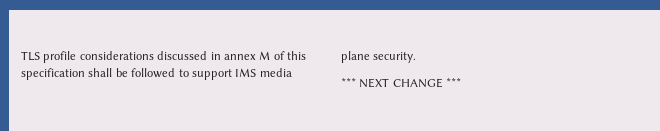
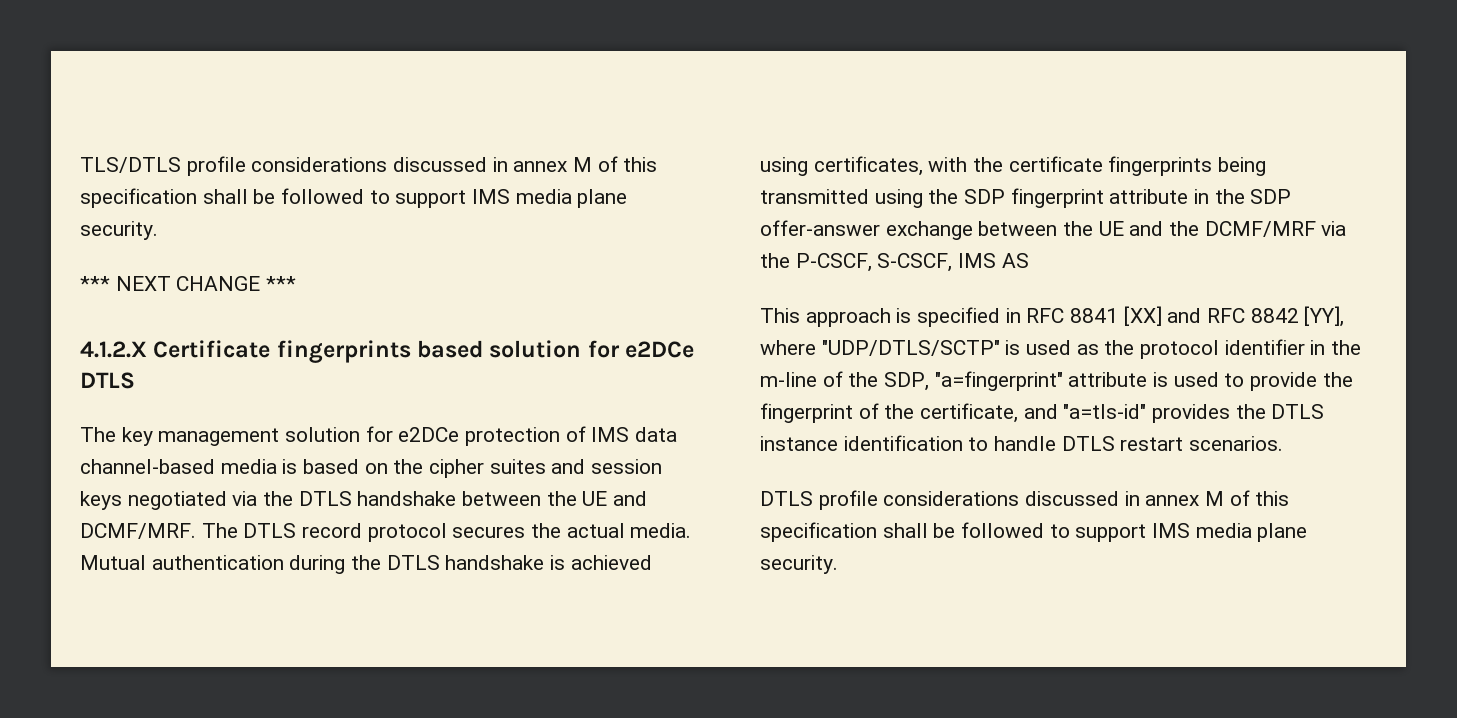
[21,51,40,61] TLS -> [80,157,181,173] TLS/DTLS
(462, 82) none -> [80,340,695,363] [80,372,135,389] [80,426,678,446] [80,459,663,478] [80,491,648,510] [80,523,692,542] [80,555,652,574] [760,156,1267,176] [760,188,1292,208] [760,220,1347,240] [760,253,1029,272] [760,306,1345,327] [760,339,1362,359] [760,371,1353,391] [760,403,1325,423] [760,435,1284,451] [760,490,1290,510] [760,522,1308,542] [760,555,838,574] // 4.1.2.X Certificate fingerprints based solution for e2DCe DTLS // The key management solution for e2DCe protection of IMS data channel-based media is based on the cipher suites and session keys negotiated via the DTLS handshake between the UE and DCMF/MRF. The DTLS record protocol secures the actual media. Mutual authentication during the DTLS handshake is achieved using certificates, with the certificate fingerprints being transmitted using the SDP fingerprint attribute in the SDP offer-answer exchange between the UE and the DCMF/MRF via the P-CSCF, S-CSCF, IMS AS // This approach is specified in RFC 8841 [XX] and RFC 8842 [YY], where "UDP/DTLS/SCTP" is used as the protocol identifier in the m-line of the SDP, "a=fingerprint" attribute is used to provide the fingerprint of the certificate, and "a=tls-id" provides the DTLS instance identification to handle DTLS restart scenarios. // DTLS profile considerations discussed in annex M of this specification shall be followed to support IMS media plane security.

